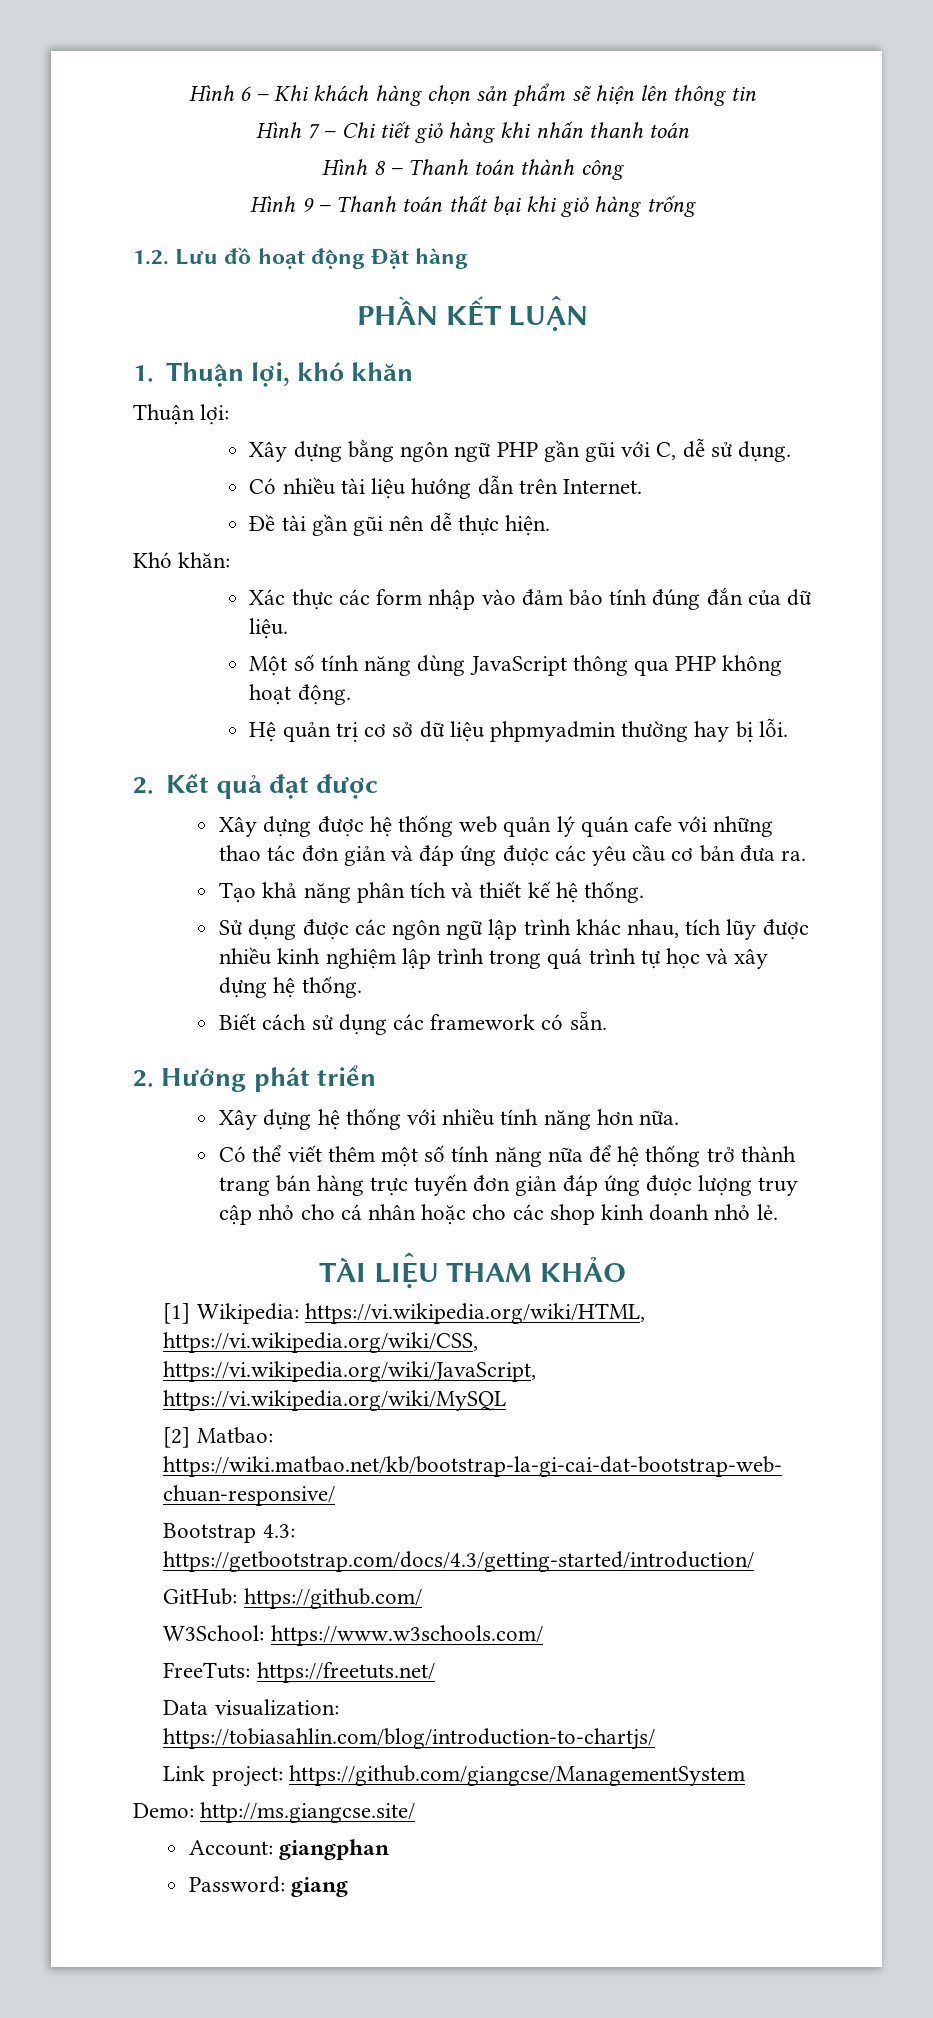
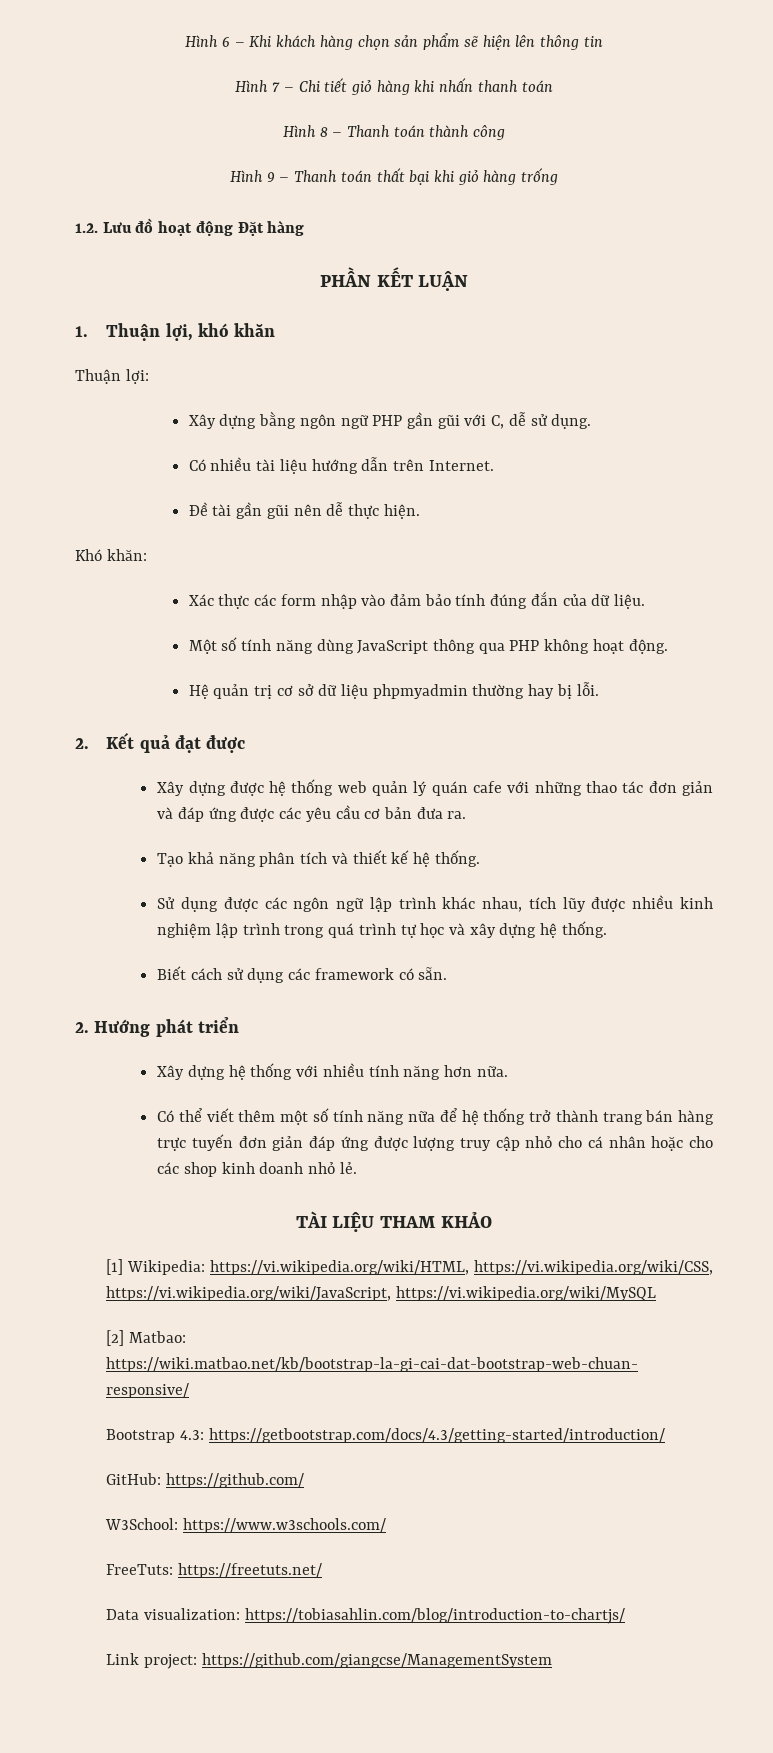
[133,1802,416,1823] [188,1839,389,1860] [188,1876,348,1897] // Demo: http://ms.giangcse.site/ // Account: giangphan // Password: giang -> (552, 1660) none

